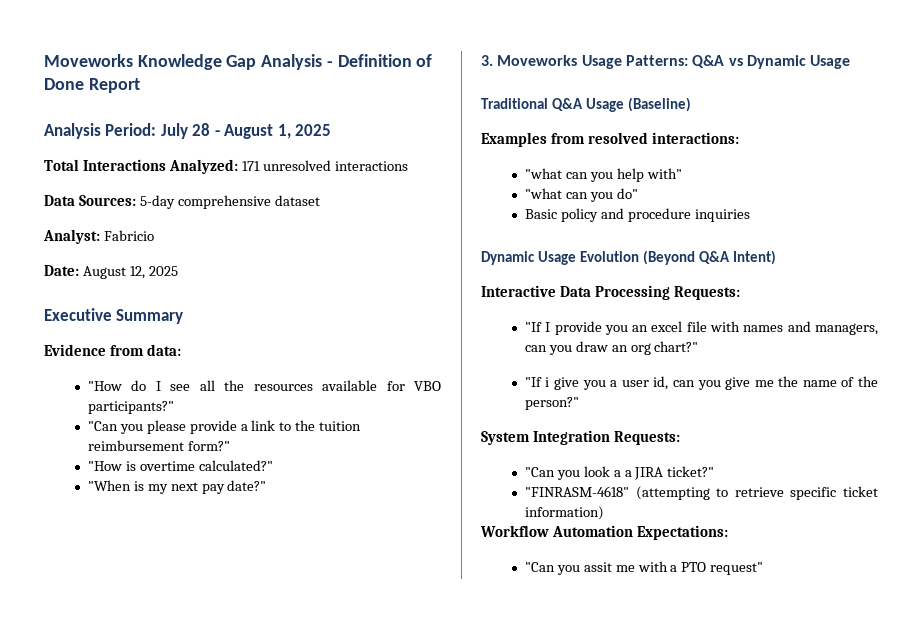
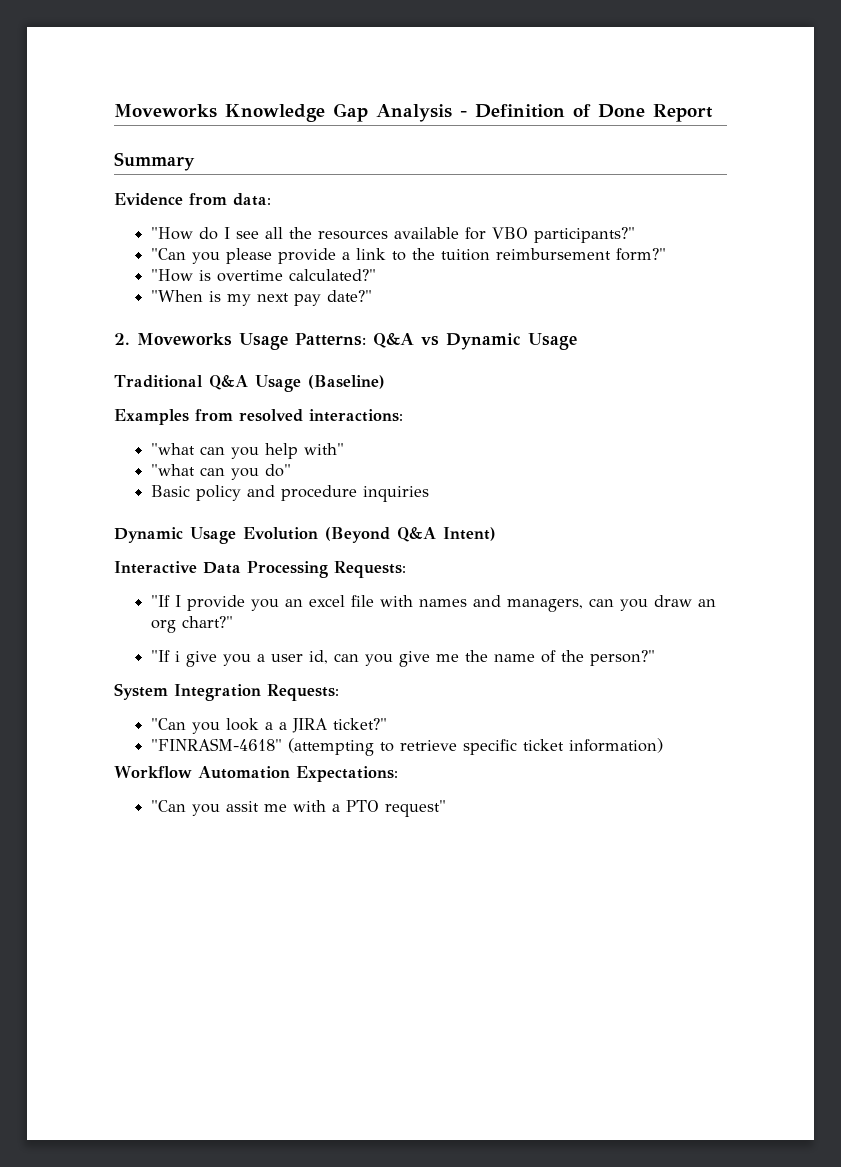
[44,123,332,139] [44,159,408,174] [44,195,320,209] [43,229,154,244] [44,265,178,279] [44,308,112,321] Analysis Period: July 28 - August 1, 2025 // Total Interactions Analyzed: 171 unresolved interactions // Data Sources: 5-day comprehensive dataset // Analyst: Fabricio // Date: August 12, 2025 // Executive -> (713, 113) none
[481,55,493,66] 3. -> [114,333,130,345] 2.

